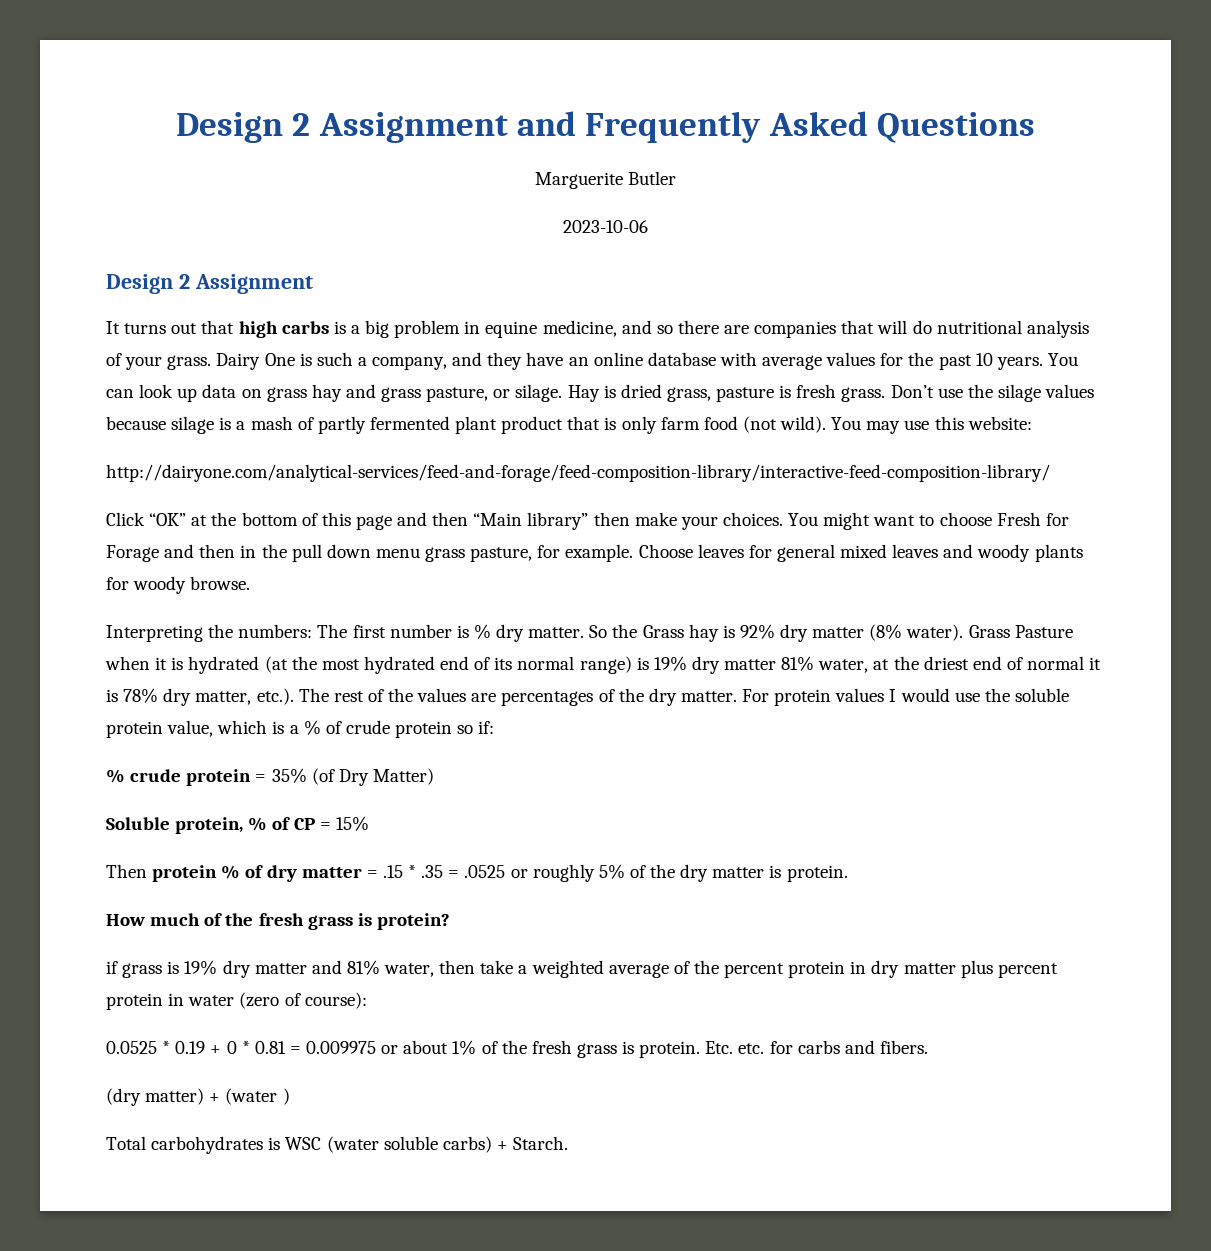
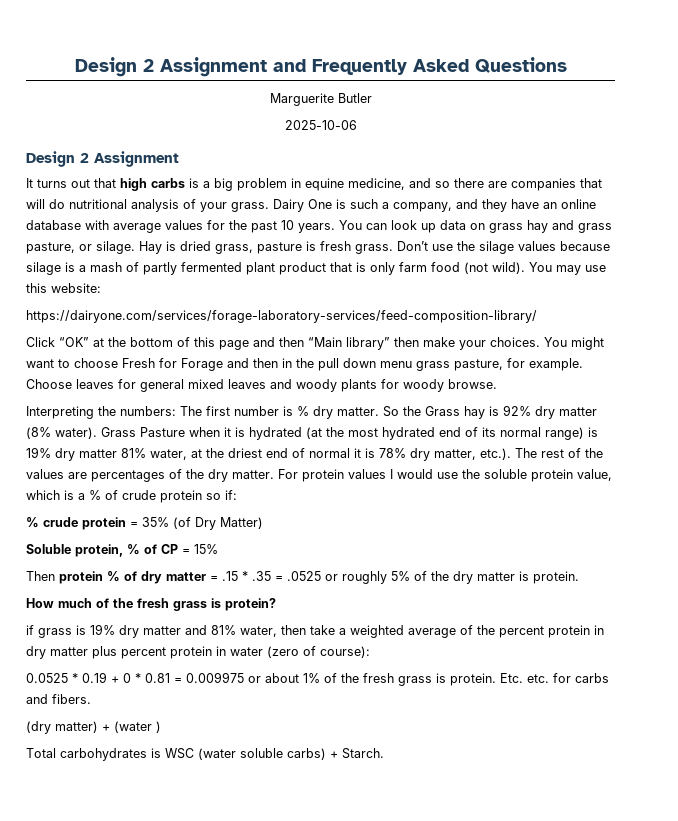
[563,220,648,233] 2023-10-06 -> [284,120,357,130] 2025-10-06
[106,464,1050,482] http://dairyone.com/analytical-services/feed-and-forage/feed-composition-library/interactive-feed-composition-library/ -> [26,310,537,323] https://dairyone.com/services/forage-laboratory-services/feed-composition-library/

